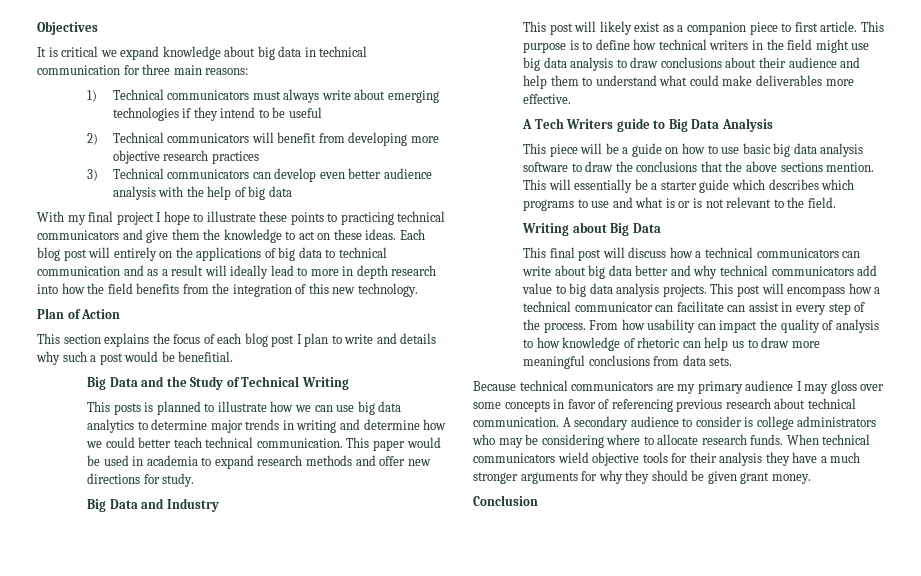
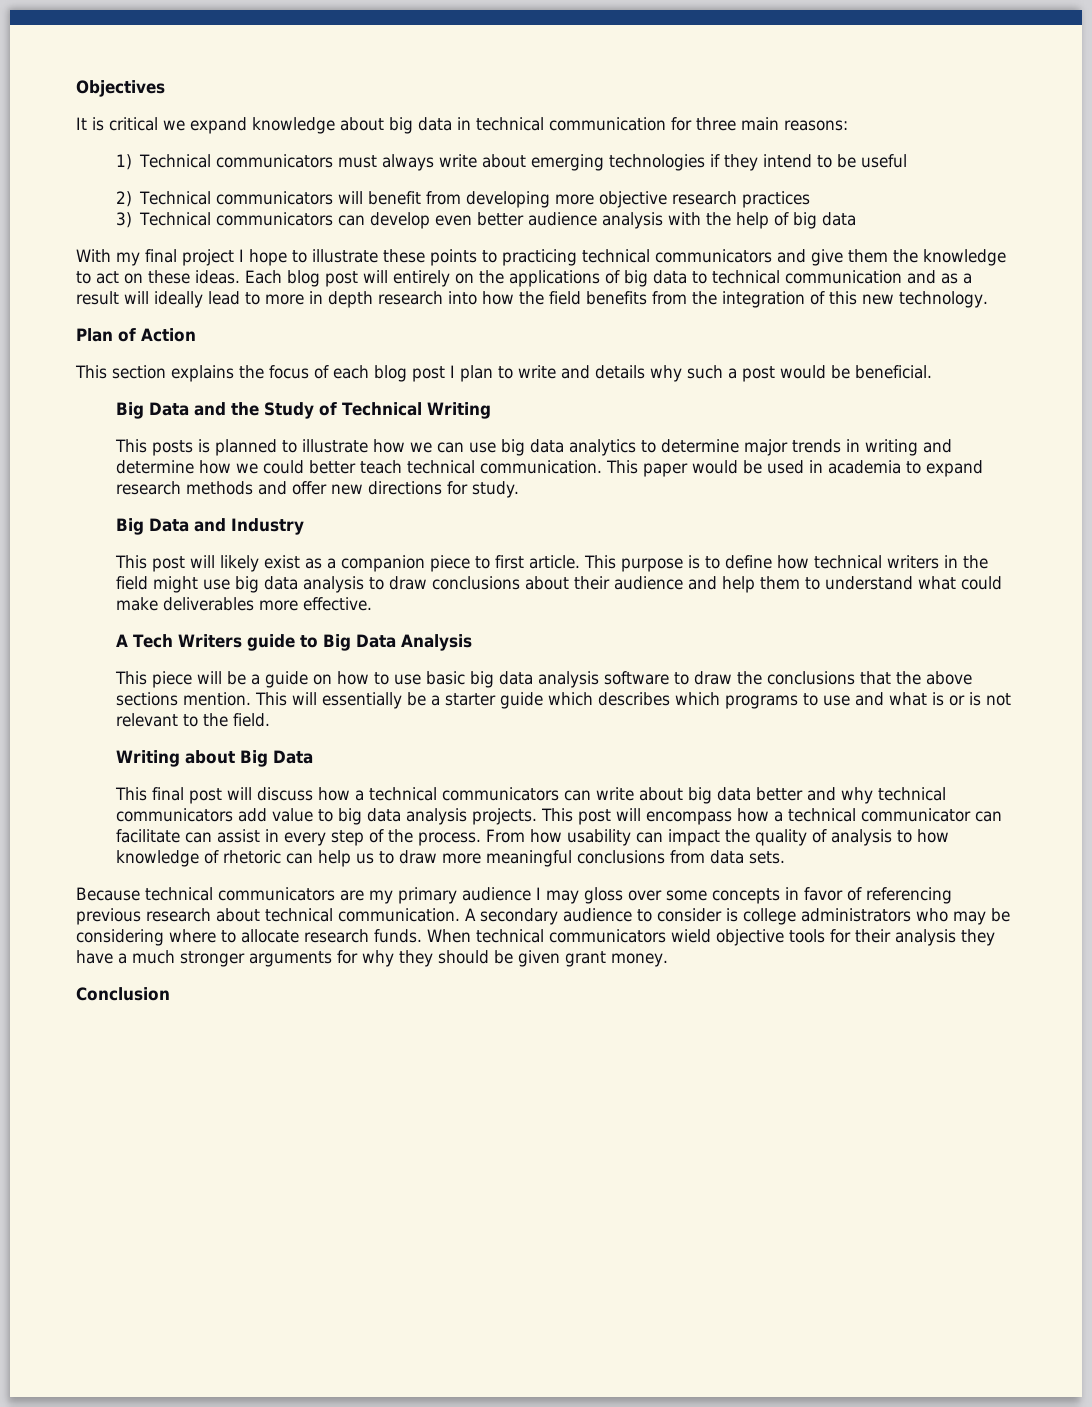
[178,351,234,362] benefitial. -> [855,365,932,379] beneficial.

